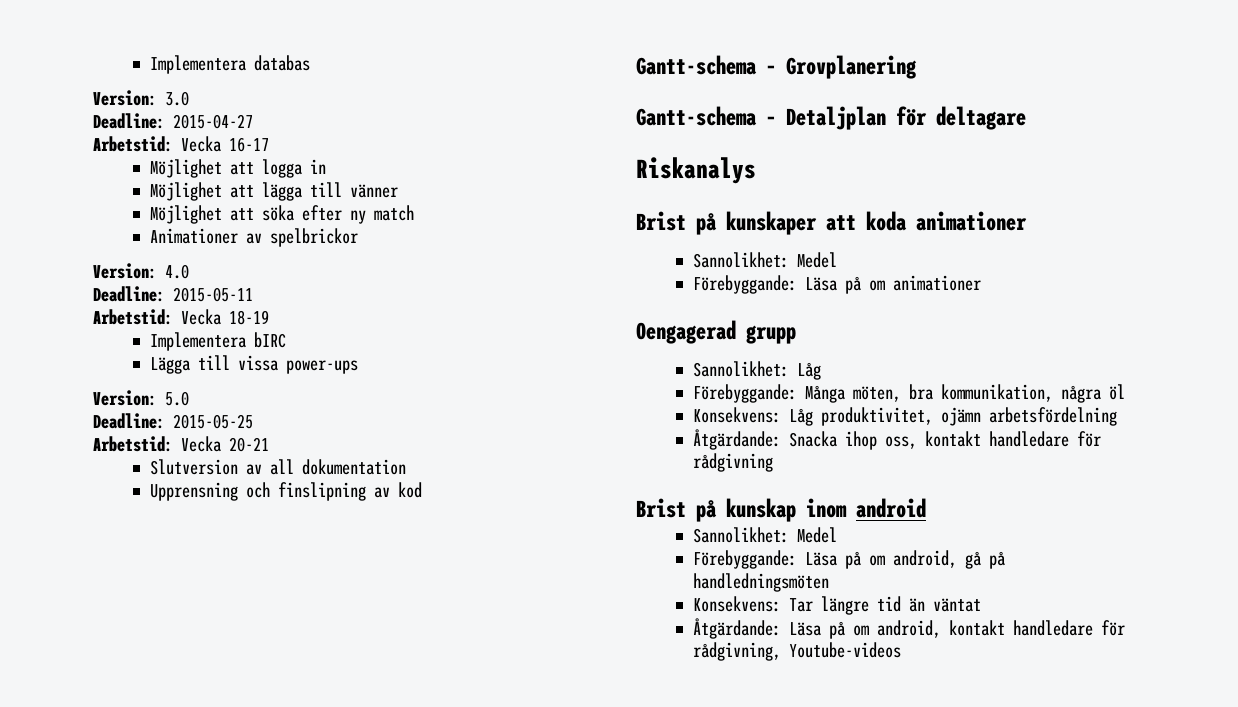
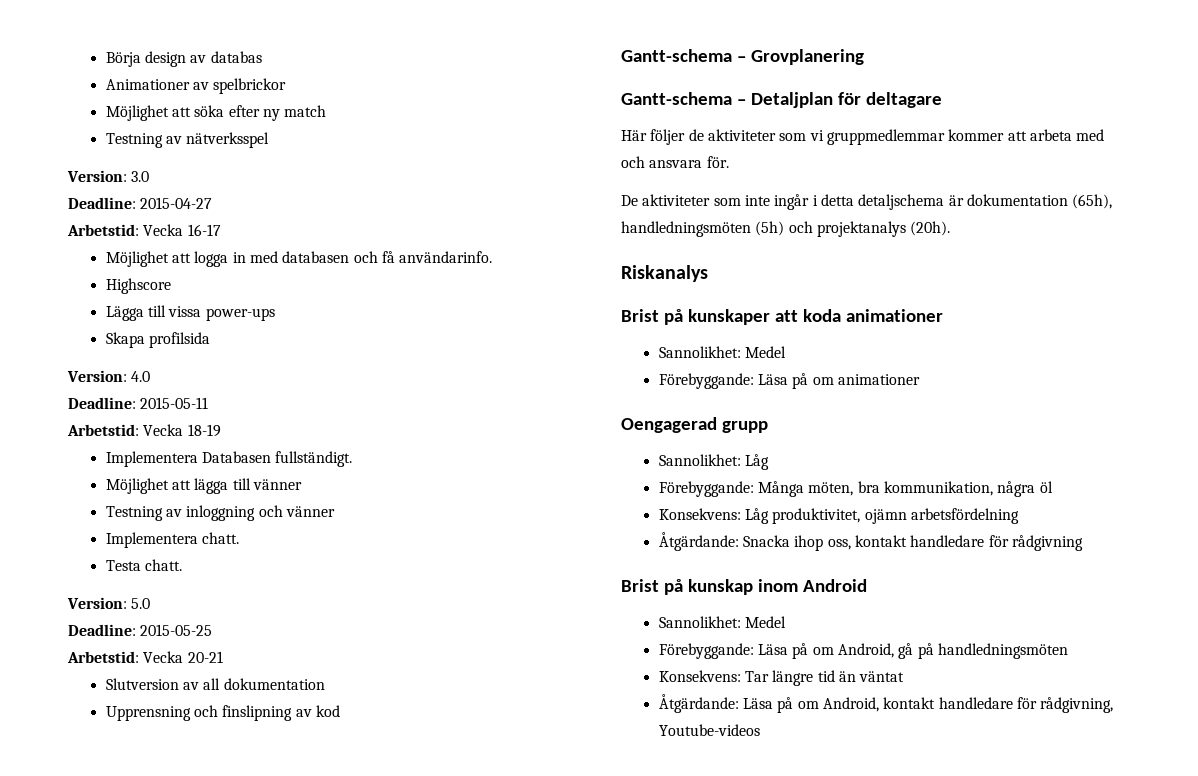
[149,55,310,74] Implementera databas -> [105,51,262,67] [105,78,287,94] [105,105,327,121] [105,132,270,148] Börja design av databas // Animationer av spelbrickor // Möjlighet att söka efter ny match // Testning av nätverksspel
[149,182,398,201] [149,205,414,224] [149,228,358,247] // Möjlighet att lägga till vänner // Möjlighet att söka efter ny match // Animationer av spelbrickor -> [249,251,493,263] [105,278,171,294] [105,305,275,321] [105,332,210,348] med databasen och få användarinfo. // Highscore // Lägga till vissa power-ups // Skapa profilsida
[253,332,286,348] [149,355,358,374] bIRC // Lägga till vissa power-ups -> [201,451,353,467] [105,478,302,494] [105,505,335,521] [105,532,239,548] [105,559,182,571] Databasen fullständigt. // Möjlighet att lägga till vänner // Testning av inloggning och vänner // Implementera chatt. // Testa chatt.
(1026, 118) none -> [621,129,1105,145] [621,156,729,168] [621,194,1113,210] [621,221,951,237] // Här följer de aktiviteter som vi gruppmedlemmar kommer att arbeta med och ansvara för. // De aktiviteter som inte ingår i detta detaljschema är dokumentation (65h), handledningsmöten (5h) och projektanalys (20h).
[856,498,926,518] [692,527,837,543] [692,550,957,569] android // Sannolikhet: Medel // Förebyggande: Läsa på om android, -> [802,579,867,592] [658,616,786,628] [658,643,894,659] Android // Sannolikhet: Medel // Förebyggande: Läsa på om Android,
[876,620,941,638] android, -> [822,697,879,712] Android,

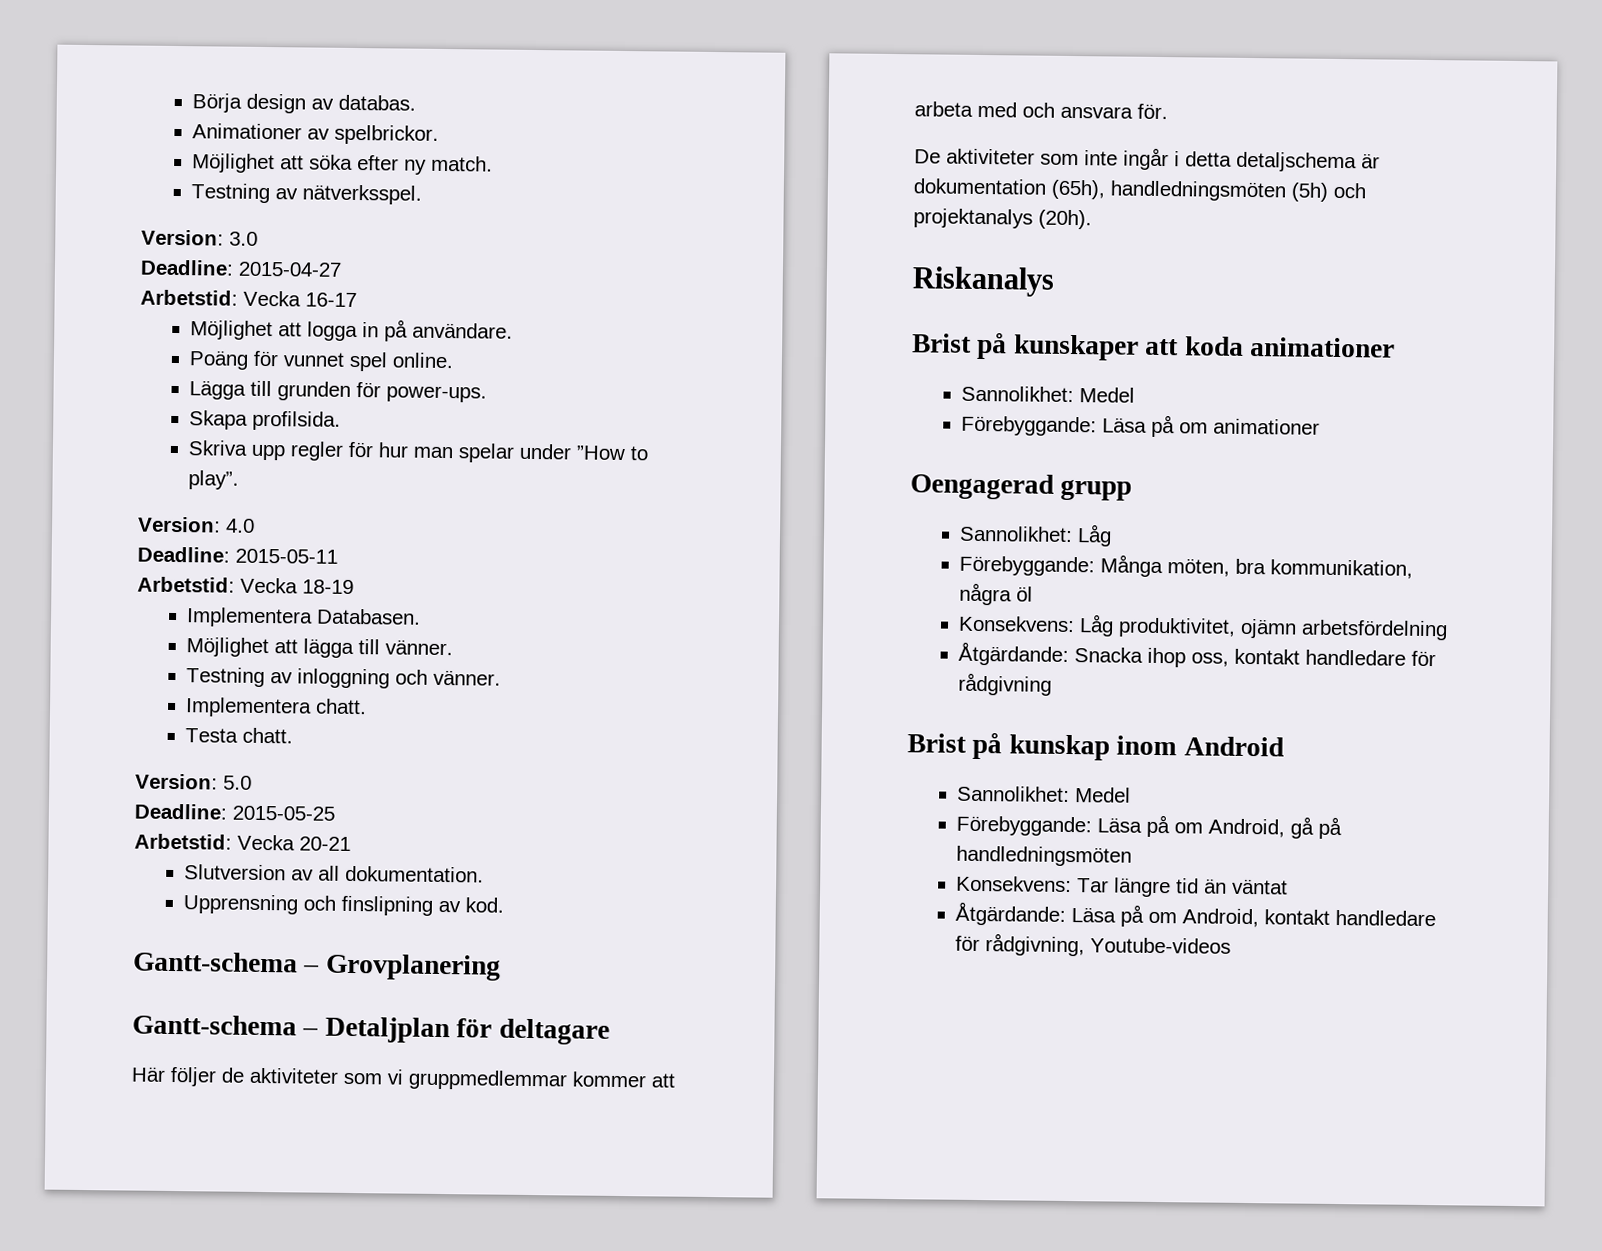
[210,51,262,63] databas -> [338,94,417,111] databas.
[213,78,287,94] spelbrickor -> [334,124,440,145] spelbrickor.
[284,105,327,117] [105,132,270,148] match // Testning av nätverksspel -> [431,155,494,172] [191,183,423,205] match. // Testning av nätverksspel.
[249,251,493,263] [105,278,171,294] [105,305,275,321] [105,332,210,348] med databasen och få användarinfo. // Highscore // Lägga till vissa power-ups // Skapa profilsida -> [384,319,514,342] [189,350,455,372] [189,380,488,403] [189,410,342,431] [188,440,649,463] [188,470,240,490] på användare. // Poäng för vunnet spel online. // Lägga till grunden för power-ups. // Skapa profilsida. // Skriva upp regler för hur man spelar under ”How to play”.
[201,451,353,467] Databasen fullständigt. -> [316,608,422,625] Databasen.
[252,479,302,490] vänner -> [385,639,454,656] vänner.
[285,506,335,517] vänner -> [433,669,502,686] vänner.
[223,678,325,690] dokumentation -> [345,865,485,883] dokumentation.
[315,705,340,717] kod -> [465,897,505,913] kod.

